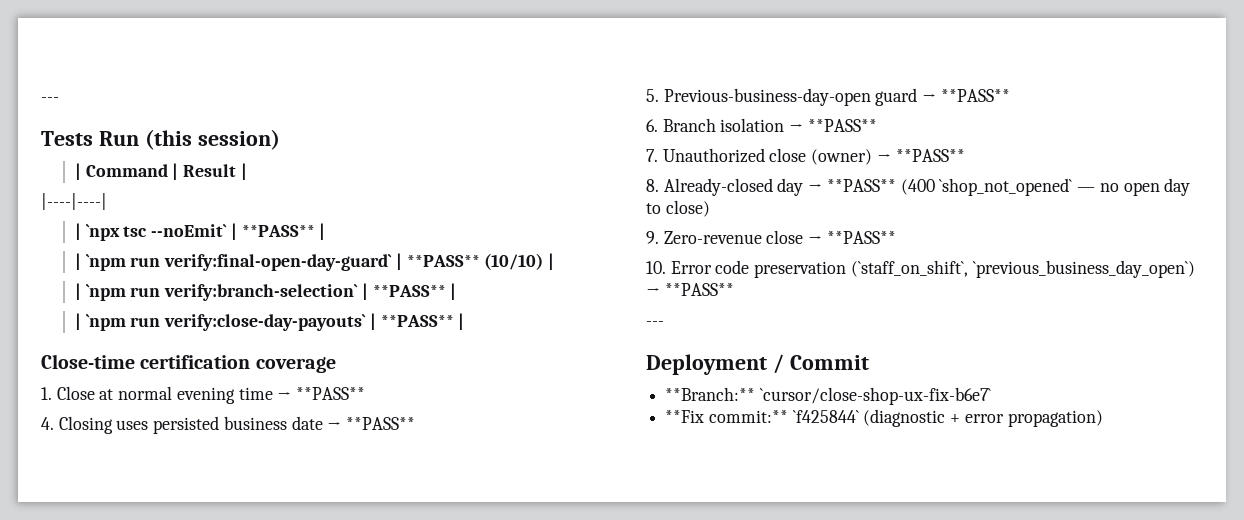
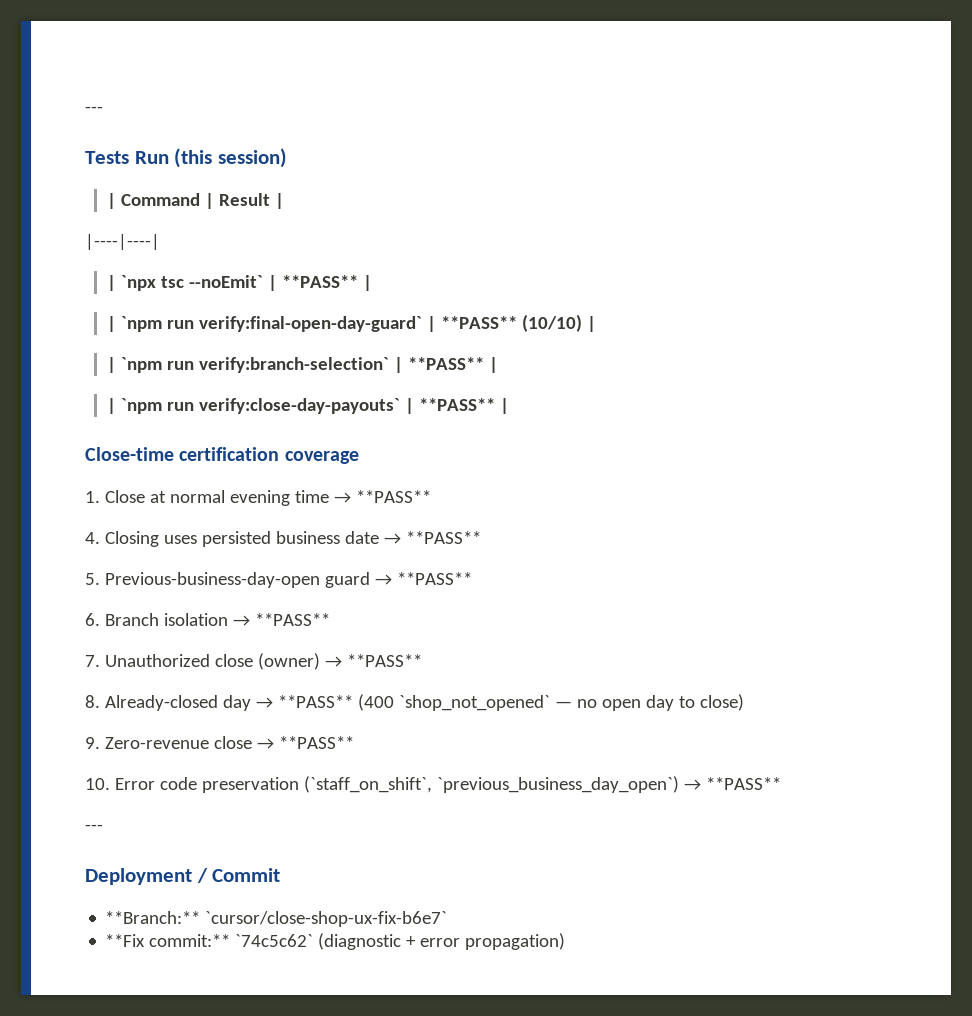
[792,410,859,423] `f425844` -> [235,934,314,947] `74c5c62`

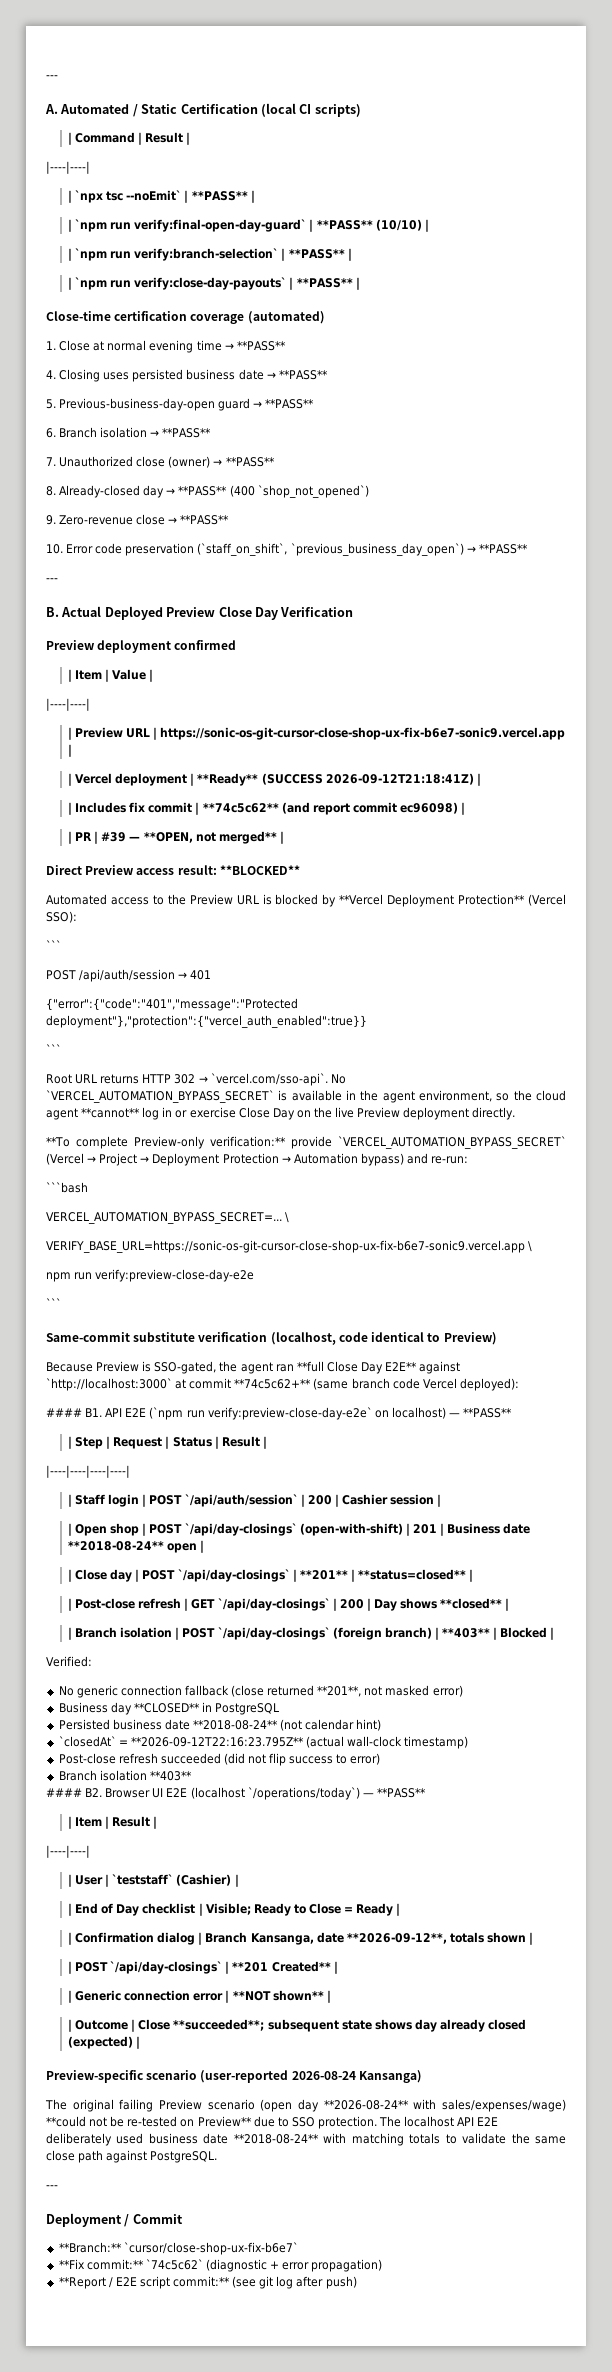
[85,106,103,113] [85,148,287,168] --- // Tests Run (this session) -> [46,75,58,79] [45,103,361,117] --- // A. Automated / Static Certification (local CI scripts)
(359, 457) none -> [247,311,325,324] (automated)
[398,694,744,711] `shop_not_opened` — no open day to close) -> [257,485,369,498] `shop_not_opened`)
(103, 827) none -> [46,606,354,620] [46,640,237,653] [68,669,154,682] [46,698,90,711] [68,727,566,740] [68,744,73,757] [68,773,481,786] [68,802,466,815] [68,831,284,844] [46,865,300,875] [46,894,566,907] [46,911,77,923] [46,940,61,950] [46,969,212,982] [46,998,298,1011] [46,1015,367,1028] [46,1044,61,1054] [46,1073,346,1086] [46,1090,566,1103] [46,1107,516,1120] [46,1136,566,1149] [46,1153,469,1166] [46,1182,88,1193] [46,1212,290,1224] [46,1240,533,1253] [46,1269,255,1282] [46,1298,61,1308] [46,1332,497,1345] [46,1361,461,1374] [46,1378,519,1391] [46,1407,513,1420] [68,1436,267,1449] [46,1465,130,1478] [68,1494,442,1507] [68,1523,531,1536] [68,1540,205,1553] [68,1569,474,1582] [68,1598,510,1611] [68,1627,555,1640] [46,1656,92,1667] [58,1685,463,1698] [58,1702,280,1715] [58,1719,382,1731] [58,1736,469,1749] [58,1753,381,1766] [58,1770,192,1781] [46,1787,426,1800] [68,1816,158,1829] [46,1845,90,1858] [68,1874,239,1887] [68,1903,401,1916] [68,1932,534,1945] [68,1961,338,1974] [68,1990,331,2003] [68,2019,527,2032] [68,2036,141,2049] [46,2070,422,2083] [45,2099,566,2112] [46,2116,499,2129] [46,2133,566,2146] [46,2150,218,2163] [46,2185,58,2189] // B. Actual Deployed Preview Close Day Verification // Preview deployment confirmed // | Item | Value | // |----|----| // | Preview URL | https://sonic-os-git-cursor-close-shop-ux-fix-b6e7-sonic9.vercel.app | // | Vercel deployment | **Ready** (SUCCESS 2026-09-12T21:18:41Z) | // | Includes fix commit | **74c5c62** (and report commit ec96098) | // | PR | #39 — **OPEN, not merged** | // Direct Preview access result: **BLOCKED** // Automated access to the Preview URL is blocked by **Vercel Deployment Protection** (Vercel SSO): // ``` // POST /api/auth/session → 401 // {"error":{"code":"401","message":"Protected deployment"},"protection":{"vercel_auth_enabled":true}} // ``` // Root URL returns HTTP 302 → `vercel.com/sso-api`. No `VERCEL_AUTOMATION_BYPASS_SECRET` is available in the agent environment, so the cloud agent **cannot** log in or exercise Close Day on the live Preview deployment directly. // **To complete Preview-only verification:** provide `VERCEL_AUTOMATION_BYPASS_SECRET` (Vercel → Project → Deployment Protection → Automation bypass) and re-run: // ```bash // VERCEL_AUTOMATION_BYPASS_SECRET=... \ // VERIFY_BASE_URL=https://sonic-os-git-cursor-close-shop-ux-fix-b6e7-sonic9.vercel.app \ // npm run verify:preview-close-day-e2e // ``` // Same-commit substitute verification (localhost, code identical to Preview) // Because Preview is SSO-gated, the agent ran **full Close Day E2E** against `http://localhost:3000` at commit **74c5c62+** (same branch code Vercel deployed): // #### B1. API E2E (`npm run verify:preview-close-day-e2e` on localhost) — **PASS** // | Step | Request | Status | Result | // |----|----|----|----| // | Staff login | POST `/api/auth/session` | 200 | Cashier session | // | Open shop | POST `/api/day-closings` (open-with-shift) | 201 | Business date **2018-08-24** open | // | Close day | POST `/api/day-closings` | **201** | **status=closed** | // | Post-close refresh | GET `/api/day-closings` | 200 | Day shows **closed** | // | Branch isolation | POST `/api/day-closings` (foreign branch) | **403** | Blocked | // Verified: // No generic connection fallback (close returned **201**, not masked error) // Business day **CLOSED** in PostgreSQL // Persisted business date **2018-08-24** (not calendar hint) // `closedAt` = **2026-09-12T22:16:23.795Z** (actual wall-clock timestamp) // Post-close refresh succeeded (did not flip success to error) // Branch isolation **403** // #### B2. Browser UI E2E (localhost `/operations/today`) — **PASS** // | Item | Result | // |----|----| // | User | `teststaff` (Cashier) | // | End of Day checklist | Visible; Ready to Close = Ready | // | Confirmation dialog | Branch Kansanga, date **2026-09-12**, totals shown | // | POST `/api/day-closings` | **201 Created** | // | Generic connection error | **NOT shown** | // | Outcome | Close **succeeded**; subsequent state shows day already closed (expected) | // Preview-specific scenario (user-reported 2026-08-24 Kansanga) // The original failing Preview scenario (open day **2026-08-24** with sales/expenses/wage) **could not be re-tested on Preview** due to SSO protection. The localhost API E2E deliberately used business date **2018-08-24** with matching totals to validate the same close path against PostgreSQL. // ---
(566, 941) none -> [58,2276,357,2289] // **Report / E2E script commit:** (see git log after push)

